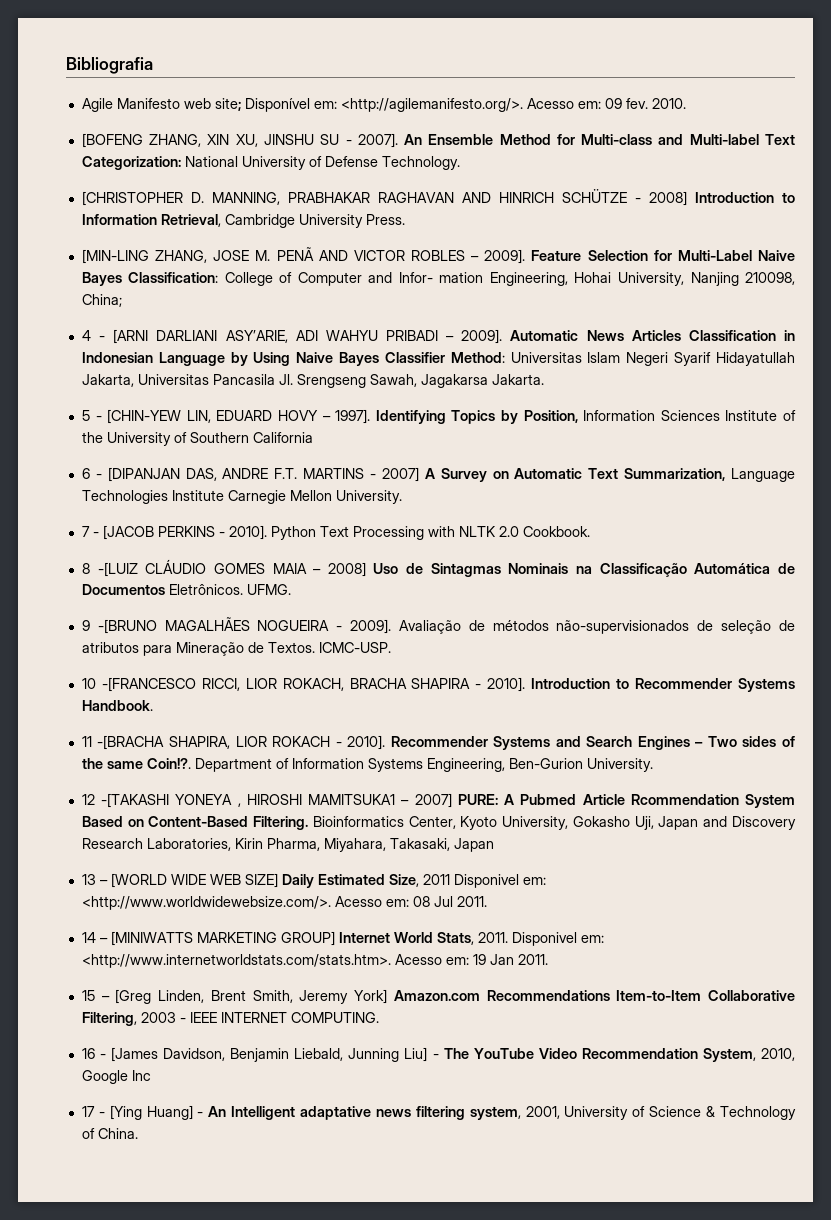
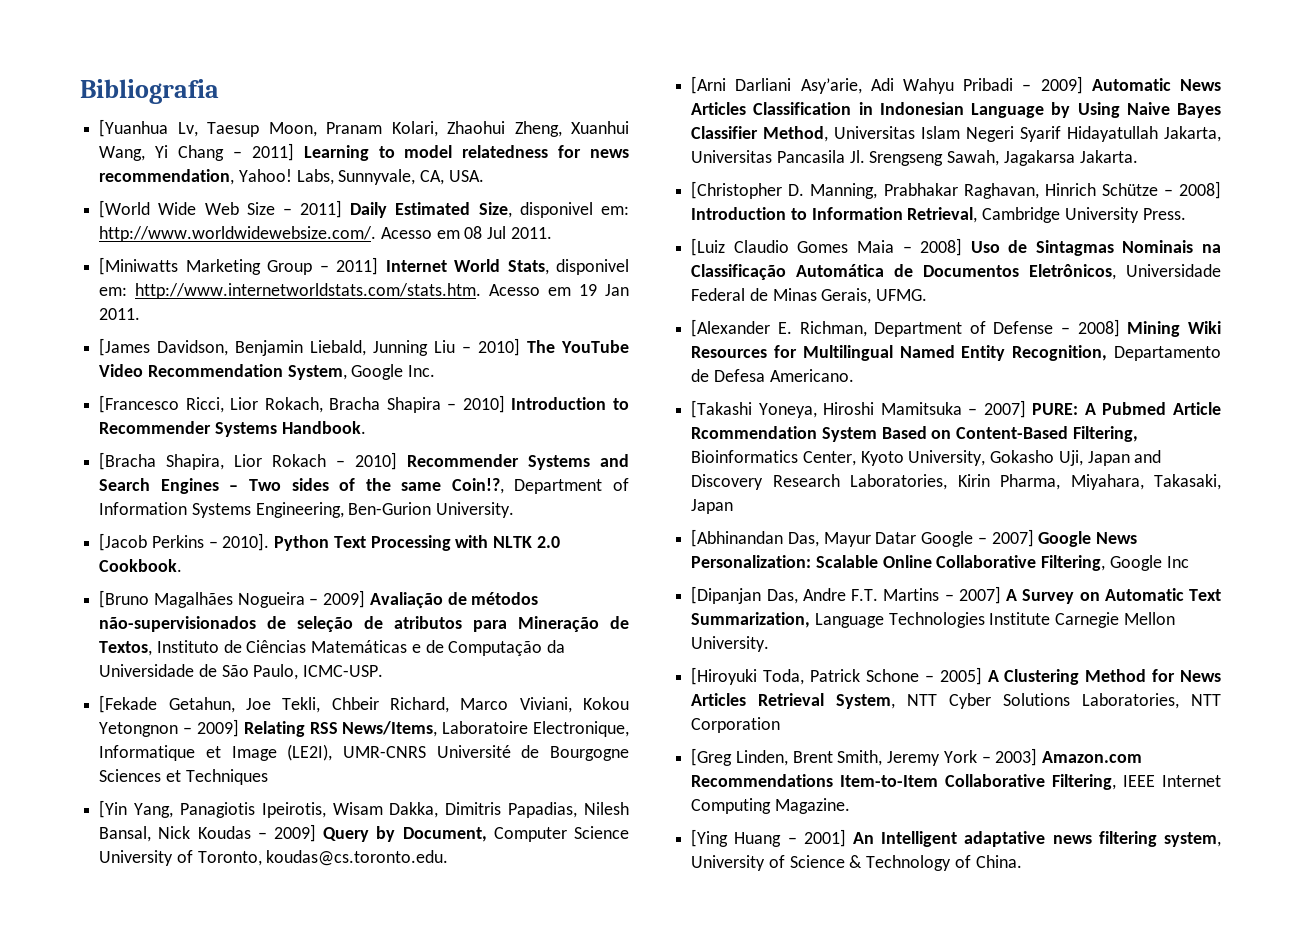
[81,98,686,112] [81,133,795,148] [81,156,460,170] [81,189,795,206] [81,214,405,228] [81,247,795,264] [81,272,795,286] [81,294,122,307] [81,329,503,344] Agile Manifesto web site; Disponível em: <http://agilemanifesto.org/>. Acesso em: 09 fev. 2010. // [BOFENG ZHANG, XIN XU, JINSHU SU - 2007]. An Ensemble Method for Multi-class and Multi-label Text Categorization: National University of Defense Technology. // [CHRISTOPHER D. MANNING, PRABHAKAR RAGHAVAN AND HINRICH SCHÜTZE - 2008] Introduction to Information Retrieval, Cambridge University Press. // [MIN-LING ZHANG, JOSE M. PENÃ AND VICTOR ROBLES – 2009]. Feature Selection for Multi-Label Naive Bayes Classification: College of Computer and Infor- mation Engineering, Hohai University, Nanjing 210098, China; // 4 - [ARNI DARLIANI ASY’ARIE, ADI WAHYU PRIBADI – 2009]. -> [99,119,629,137] [99,143,629,161] [99,169,484,185] [99,200,629,218] [99,226,552,242] [99,257,629,275] [99,283,629,299] [99,308,141,320] [99,338,629,356] [99,364,436,380] [99,395,629,413] [99,421,366,437] [99,452,629,470] [99,478,629,494] [99,502,515,518] [99,533,560,551] [99,559,183,572] [99,590,539,608] [99,616,629,632] [99,640,566,656] [99,664,384,680] [99,695,629,713] [99,719,629,737] [99,744,630,761] [99,769,268,785] [99,800,629,818] [99,824,630,842] [99,850,449,866] [691,76,1083,94] [Yuanhua Lv, Taesup Moon, Pranam Kolari, Zhaohui Zheng, Xuanhui Wang, Yi Chang – 2011] Learning to model relatedness for news recommendation, Yahoo! Labs, Sunnyvale, CA, USA. // [World Wide Web Size – 2011] Daily Estimated Size, disponivel em: http://www.worldwidewebsize.com/. Acesso em 08 Jul 2011. // [Miniwatts Marketing Group – 2011] Internet World Stats, disponivel em: http://www.internetworldstats.com/stats.htm. Acesso em 19 Jan 2011. // [James Davidson, Benjamin Liebald, Junning Liu – 2010] The YouTube Video Recommendation System, Google Inc. // [Francesco Ricci, Lior Rokach, Bracha Shapira – 2010] Introduction to Recommender Systems Handbook. // [Bracha Shapira, Lior Rokach – 2010] Recommender Systems and Search Engines – Two sides of the same Coin!?, Department of Information Systems Engineering, Ben-Gurion University. // [Jacob Perkins – 2010]. Python Text Processing with NLTK 2.0 Cookbook. // [Bruno Magalhães Nogueira – 2009] Avaliação de métodos não-supervisionados de seleção de atributos para Mineração de Textos, Instituto de Ciências Matemáticas e de Computação da Universidade de São Paulo, ICMC-USP. // [Fekade Getahun, Joe Tekli, Chbeir Richard, Marco Viviani, Kokou Yetongnon – 2009] Relating RSS News/Items, Laboratoire Electronique, Informatique et Image (LE2I), UMR-CNRS Université de Bourgogne Sciences et Techniques // [Yin Yang, Panagiotis Ipeirotis, Wisam Dakka, Dimitris Papadias, Nilesh Bansal, Nick Koudas – 2009] Query by Document, Computer Science University of Toronto, koudas@cs.toronto.edu. // [Arni Darliani Asy’arie, Adi Wahyu Pribadi – 2009]
[450,352,505,363] Method: -> [763,126,829,142] Method,
[81,409,797,424] [81,432,313,446] [81,467,796,482] [81,490,402,504] [81,525,590,540] [81,559,307,577] 5 - [CHIN-YEW LIN, EDUARD HOVY – 1997]. Identifying Topics by Position, Information Sciences Institute of the University of Southern California // 6 - [DIPANJAN DAS, ANDRE F.T. MARTINS - 2007] A Survey on Automatic Text Summarization, Language Technologies Institute Carnegie Mellon University. // 7 - [JACOB PERKINS - 2010]. Python Text Processing with NLTK 2.0 Cookbook. // 8 -[LUIZ CLÁUDIO GOMES MAIA -> [691,181,1221,199] [691,207,1186,223] [691,238,894,256] [Christopher D. Manning, Prabhakar Raghavan, Hinrich Schütze – 2008] Introduction to Information Retrieval, Cambridge University Press. // [Luiz Claudio Gomes Maia
[168,584,291,595] [81,617,795,634] [81,642,391,656] [81,677,796,692] [81,700,153,711] [81,735,795,750] [81,758,653,772] [81,793,396,808] Eletrônicos. UFMG. // 9 -[BRUNO MAGALHÃES NOGUEIRA - 2009]. Avaliação de métodos não-supervisionados de seleção de atributos para Mineração de Textos. ICMC-USP. // 10 -[FRANCESCO RICCI, LIOR ROKACH, BRACHA SHAPIRA - 2010]. Introduction to Recommender Systems Handbook. // 11 -[BRACHA SHAPIRA, LIOR ROKACH - 2010]. Recommender Systems and Search Engines – Two sides of the same Coin!?. Department of Information Systems Engineering, Ben-Gurion University. // 12 -[TAKASHI YONEYA , HIROSHI MAMITSUKA1 -> [1029,264,1221,280] [691,288,928,304] [691,319,1221,337] [691,345,1221,361] [691,369,854,382] [691,400,962,418] Eletrônicos, Universidade Federal de Minas Gerais, UFMG. // [Alexander E. Richman, Department of Defense – 2008] Mining Wiki Resources for Multilingual Named Entity Recognition, Departamento de Defesa Americano. // [Takashi Yoneya, Hiroshi Mamitsuka
[253,816,309,830] Filtering. -> [1072,426,1138,442] Filtering,
[81,873,546,888] [81,896,487,910] [81,931,604,946] [81,954,548,968] [81,990,110,1001] 13 – [WORLD WIDE WEB SIZE] Daily Estimated Size, 2011 Disponivel em: <http://www.worldwidewebsize.com/>. Acesso em: 08 Jul 2011. // 14 – [MINIWATTS MARKETING GROUP] Internet World Stats, 2011. Disponivel em: <http://www.internetworldstats.com/stats.htm>. Acesso em: 19 Jan 2011. // 15 – -> [691,529,1138,547] [691,555,1189,571] [691,586,1221,604] [691,612,1175,628] [691,636,770,652] [691,667,1221,685] [691,693,1221,709] [691,717,781,733] [Abhinandan Das, Mayur Datar Google – 2007] Google News Personalization: Scalable Online Collaborative Filtering, Google Inc // [Dipanjan Das, Andre F.T. Martins – 2007] A Survey on Automatic Text Summarization, Language Technologies Institute Carnegie Mellon University. // [Hiroyuki Toda, Patrick Schone – 2005] A Clustering Method for News Articles Retrieval System, NTT Cyber Solutions Laboratories, NTT Corporation //
[354,989,388,1004] York] -> [943,748,1038,766] York – 2003]
[140,1012,379,1023] [81,1047,795,1062] [81,1070,151,1084] [81,1105,204,1120] 2003 - IEEE INTERNET COMPUTING. // 16 - [James Davidson, Benjamin Liebald, Junning Liu] - The YouTube Video Recommendation System, 2010, Google Inc // 17 - [Ying Huang] - -> [1123,775,1221,787] [691,798,850,814] [691,829,846,847] IEEE Internet Computing Magazine. // [Ying Huang – 2001]
[525,1106,560,1119] 2001, -> (1221, 839) none

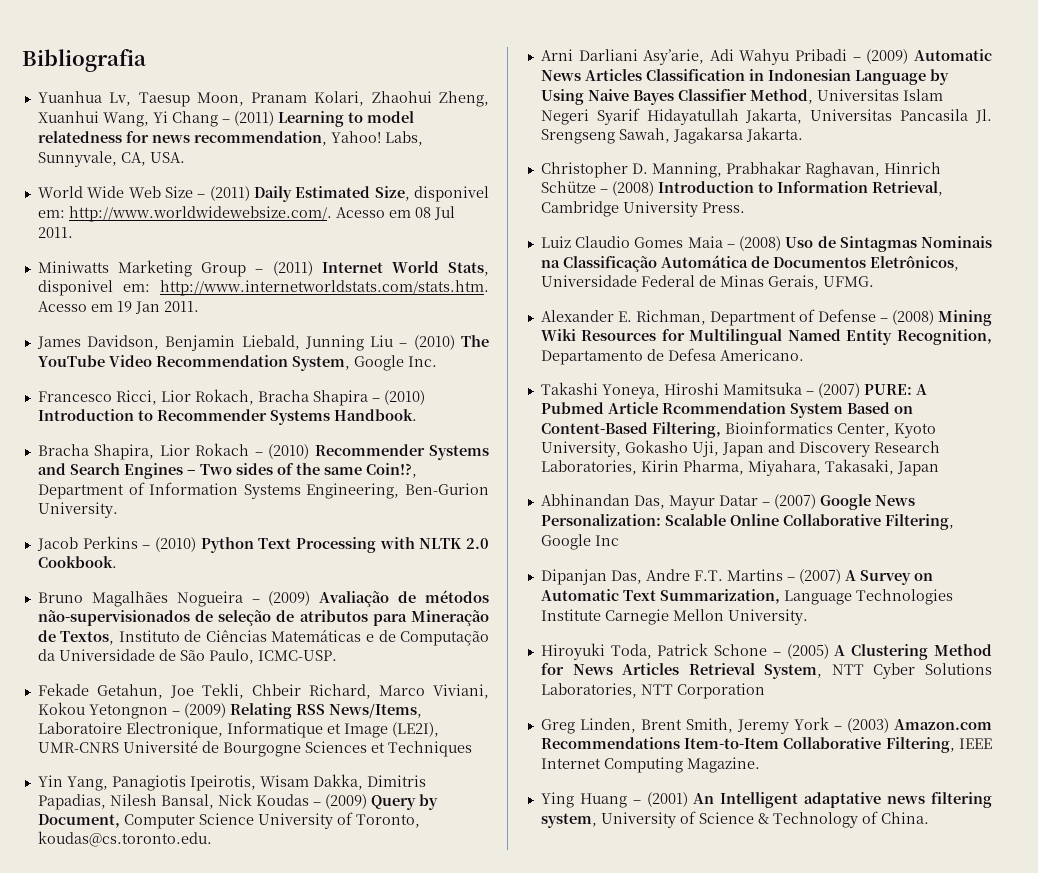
[99,119,169,137] [Yuanhua -> [37,91,102,103] Yuanhua
[251,143,294,161] 2011] -> [233,111,274,126] (2011)
[99,200,151,218] [World -> [37,186,83,198] World
[300,200,343,218] 2011] -> [209,186,250,201] (2011)
[99,257,179,275] [Miniwatts -> [37,261,109,273] Miniwatts
[336,257,379,275] 2011] -> [272,261,313,276] (2011)
[99,338,151,356] [James -> [36,336,81,349] James
[478,338,521,356] 2010] -> [413,335,455,350] (2010)
[99,395,180,413] [Francesco -> [37,391,112,402] Francesco
[462,395,505,413] 2010] -> [383,390,425,405] (2010)
[99,452,157,470] [Bracha -> [37,444,89,456] Bracha
[355,452,398,470] 2010] -> [268,444,310,459] (2010)
[99,533,148,551] [Jacob -> [36,537,78,551] Jacob
[222,533,270,551] 2010]. -> [154,537,196,552] (2010)
[99,590,150,608] [Bruno -> [37,592,83,603] Bruno
[323,590,366,608] 2009] -> [268,591,311,606] (2009)
[99,695,158,713] [Fekade -> [37,683,89,696] Fekade
[196,719,239,737] 2009] -> [183,703,226,718] (2009)
[99,800,128,818] [Yin -> [37,775,63,787] Yin
[274,824,317,842] 2009] -> [324,794,367,809] (2009)
[691,76,727,94] [Arni -> [540,49,573,61] Arni
[1040,76,1083,94] 2009] -> [866,49,909,64] (2009)
[691,181,783,199] [Christopher -> [540,162,628,178] Christopher
[1179,181,1221,199] 2008] -> [611,181,654,196] (2008)
[691,238,726,256] [Luiz -> [540,236,571,248] Luiz
[920,238,963,256] 2008] -> [739,236,782,251] (2008)
[691,319,771,337] [Alexander -> [540,310,614,322] Alexander
[1077,319,1120,337] 2008] -> [891,310,934,325] (2008)
[691,400,753,418] [Takashi -> [540,382,598,395] Takashi
[983,400,1026,418] 2007] -> [817,383,860,398] (2007)
[691,529,784,547] [Abhinandan -> [540,494,630,506] Abhinandan
[921,529,1034,547] Google – 2007] -> [761,494,816,509] – (2007)
[691,586,762,604] [Dipanjan -> [540,569,607,585] Dipanjan
[958,586,1001,604] 2007] -> [798,569,841,584] (2007)
[691,667,758,685] [Hiroyuki -> [540,643,605,660] Hiroyuki
[939,667,982,685] 2005] -> [786,644,829,659] (2005)
[691,748,733,766] [Greg -> [540,719,575,734] Greg
[995,748,1038,766] 2003] -> [846,718,889,733] (2003)
[691,829,729,847] [Ying -> [540,792,574,808] Ying
[803,829,846,847] 2001] -> [646,792,688,807] (2001)

